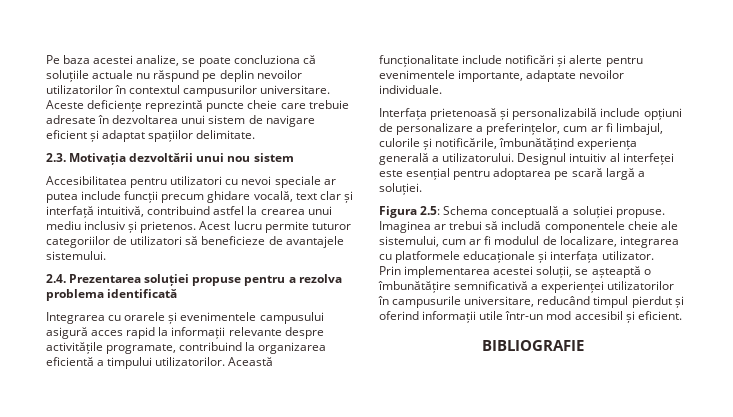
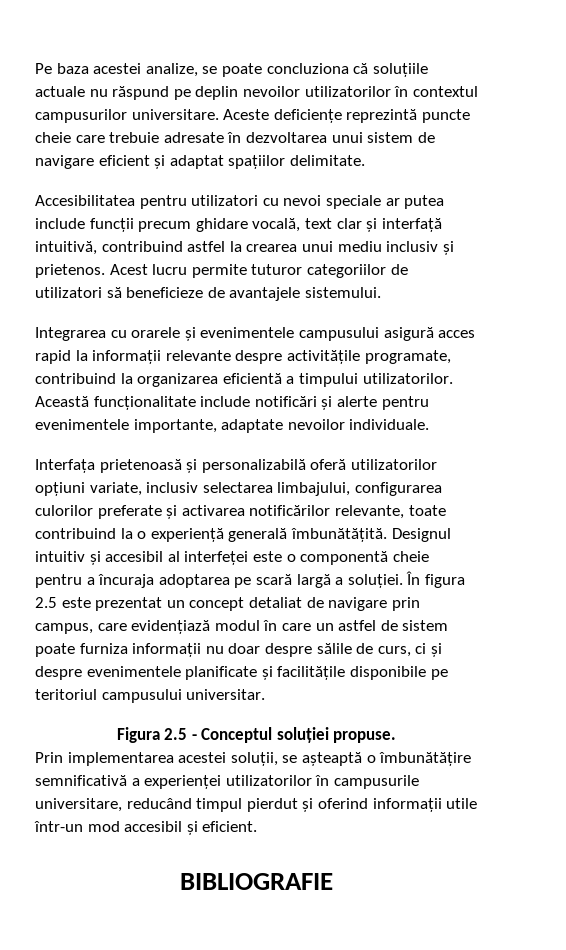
[46,153,294,165] // 2.3. Motivația dezvoltării unui nou sistem -> (365, 160) none
[46,274,342,286] [46,289,178,301] // 2.4. Prezentarea soluției propuse pentru a rezolva problema identificată -> (381, 292) none
[600,108,682,120] [379,123,663,135] [379,138,638,150] [379,153,674,165] [379,168,491,180] include opțiuni de personalizare a preferințelor, cum ar fi limbajul, culorile și notificările, îmbunătățind experiența generală a utilizatorului. Designul intuitiv al interfeței este esențial pentru -> [310,459,437,470] [35,482,442,496] [35,505,446,519] [35,528,451,542] [35,551,429,565] [35,574,155,588] oferă utilizatorilor opțiuni variate, inclusiv selectarea limbajului, configurarea culorilor preferate și activarea notificărilor relevante, toate contribuind la o experiență generală îmbunătățită. Designul intuitiv și accesibil al interfeței este o componentă cheie pentru a încuraja
[379,206,665,218] [379,221,678,233] [379,236,679,248] [379,251,654,263] // Figura 2.5: Schema conceptuală a soluției propuse. Imaginea ar trebui să includă componentele cheie ale sistemului, cum ar fi modulul de localizare, integrarea cu platformele educaționale și interfața utilizator. -> [406,571,465,588] [35,597,420,611] [35,620,449,634] [35,643,442,657] [35,666,448,680] [35,689,266,703] [116,727,397,743] În figura 2.5 este prezentat un concept detaliat de navigare prin campus, care evidențiază modul în care un astfel de sistem poate furniza informații nu doar despre sălile de curs, ci și despre evenimentele planificate și facilitățile disponibile pe teritoriul campusului universitar. // Figura 2.5 - Conceptul soluției propuse.

